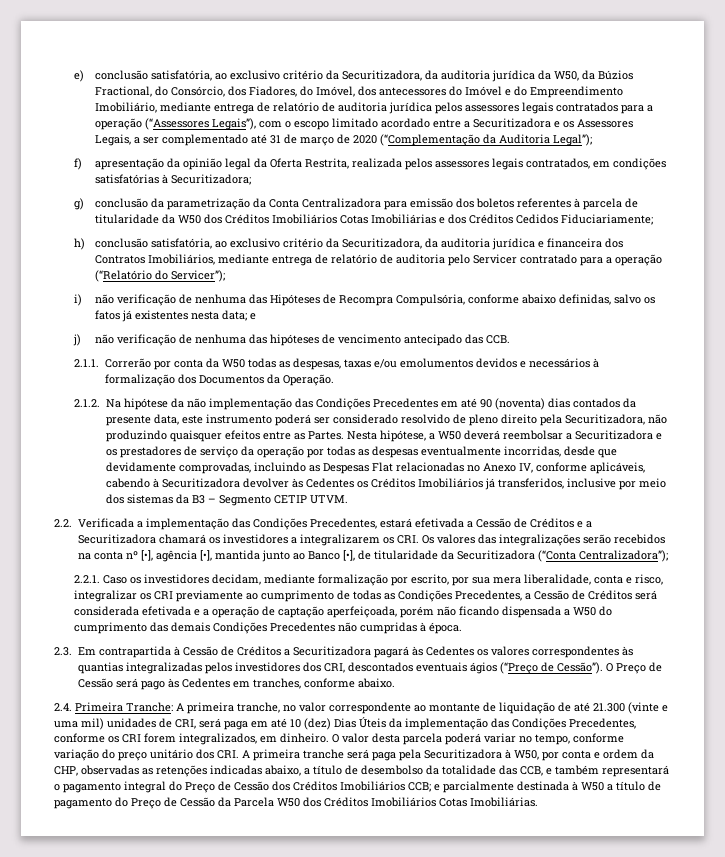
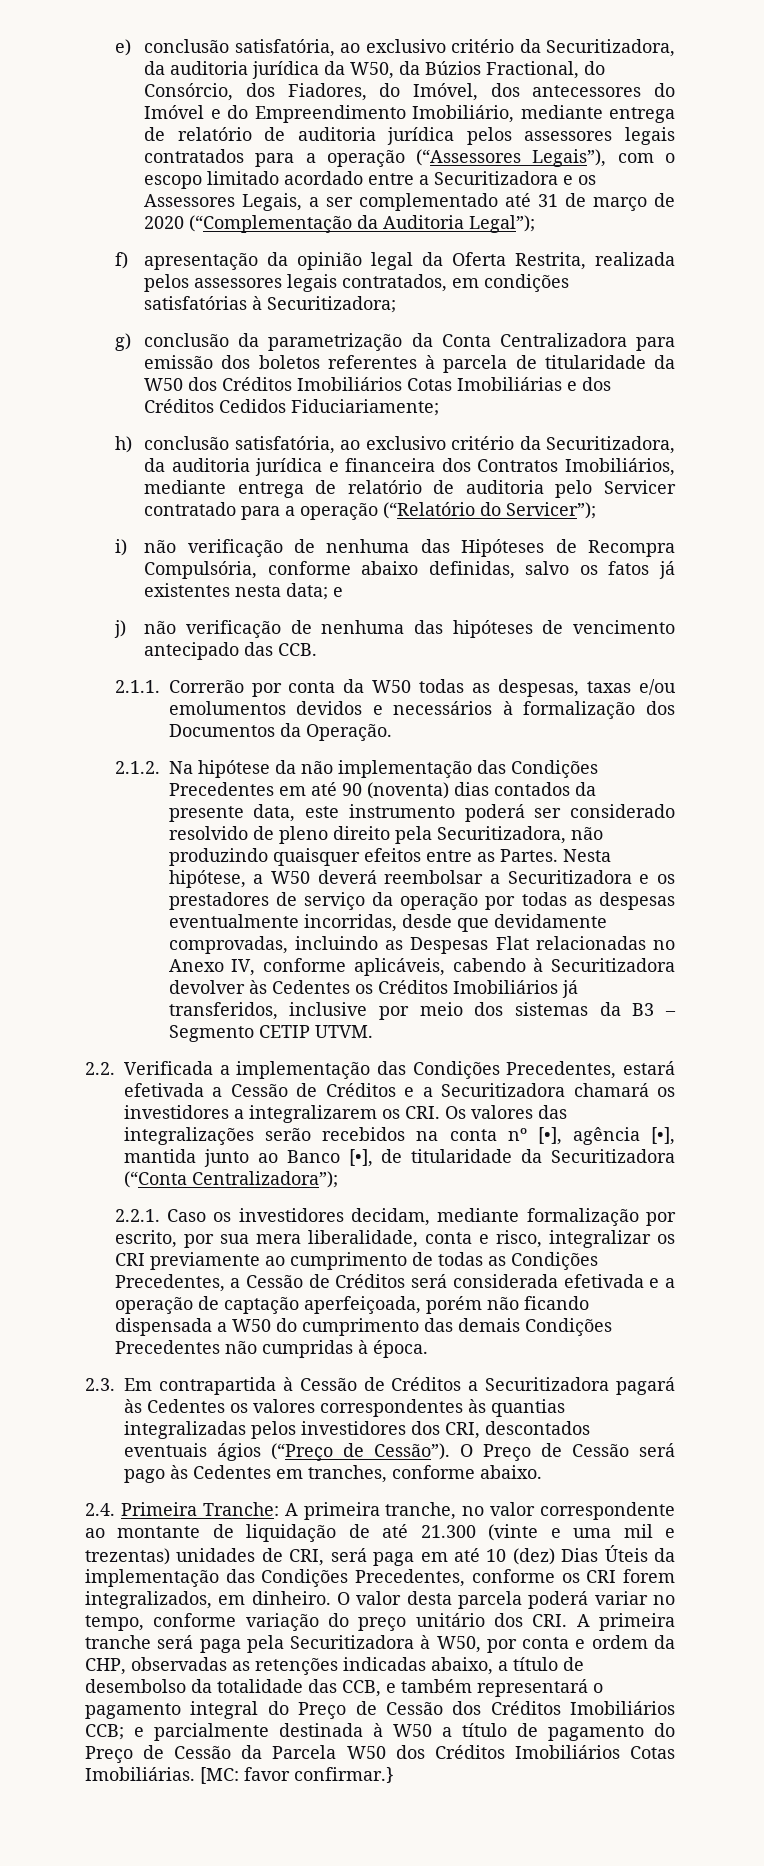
[81,718,104,730] mil) -> [623,1524,675,1538] [85,1548,170,1565] mil e trezentas)
(538, 802) none -> [200,1767,394,1784] [MC: favor confirmar.}

